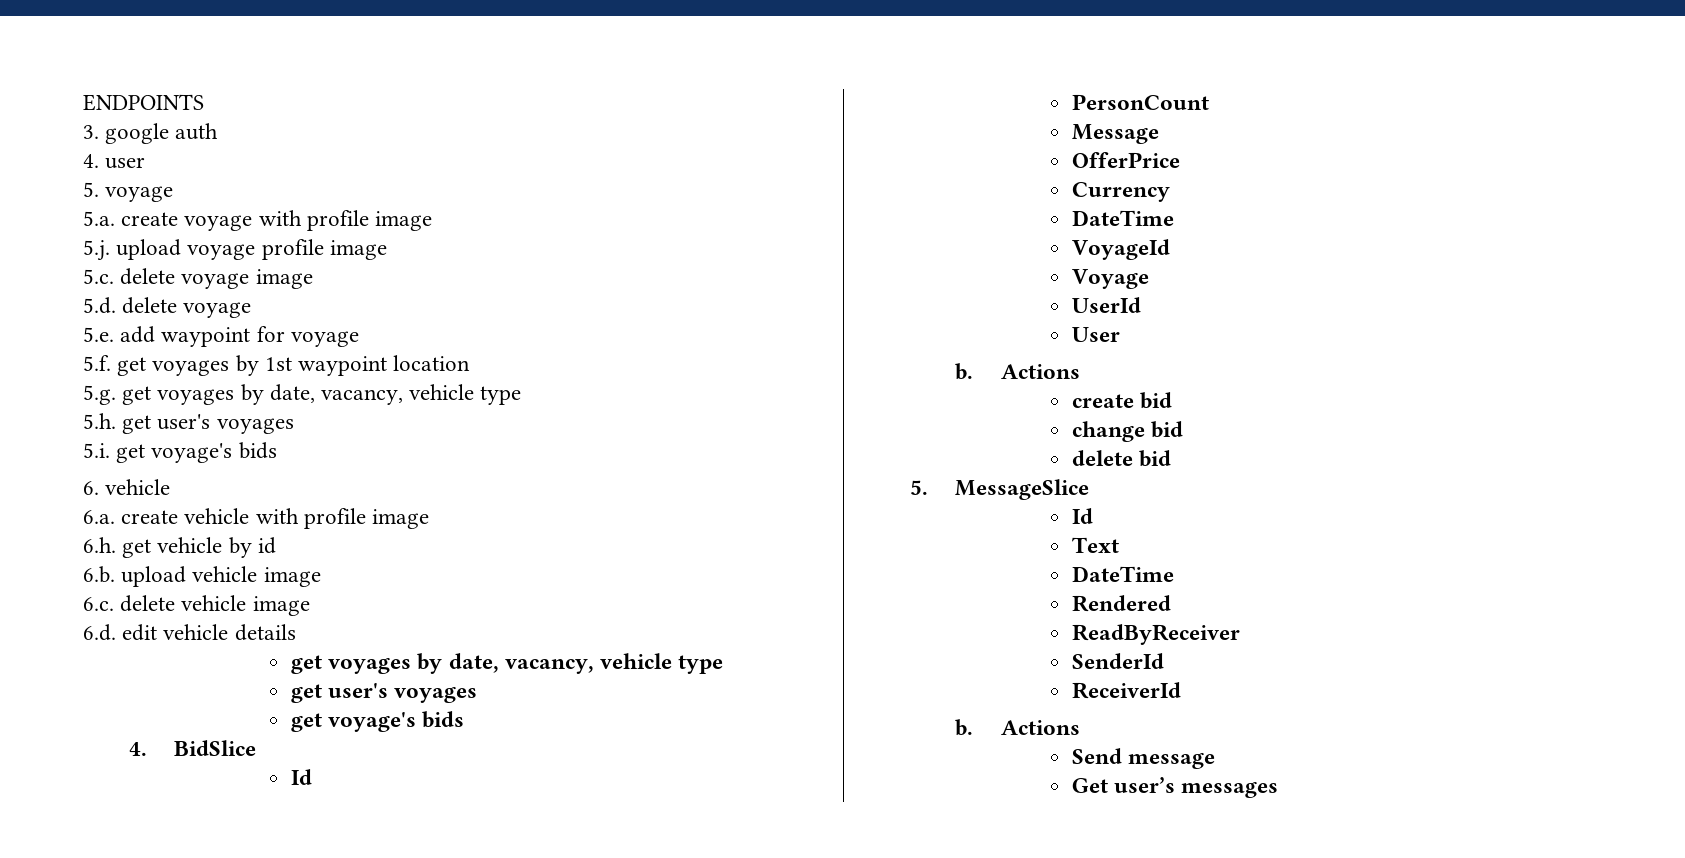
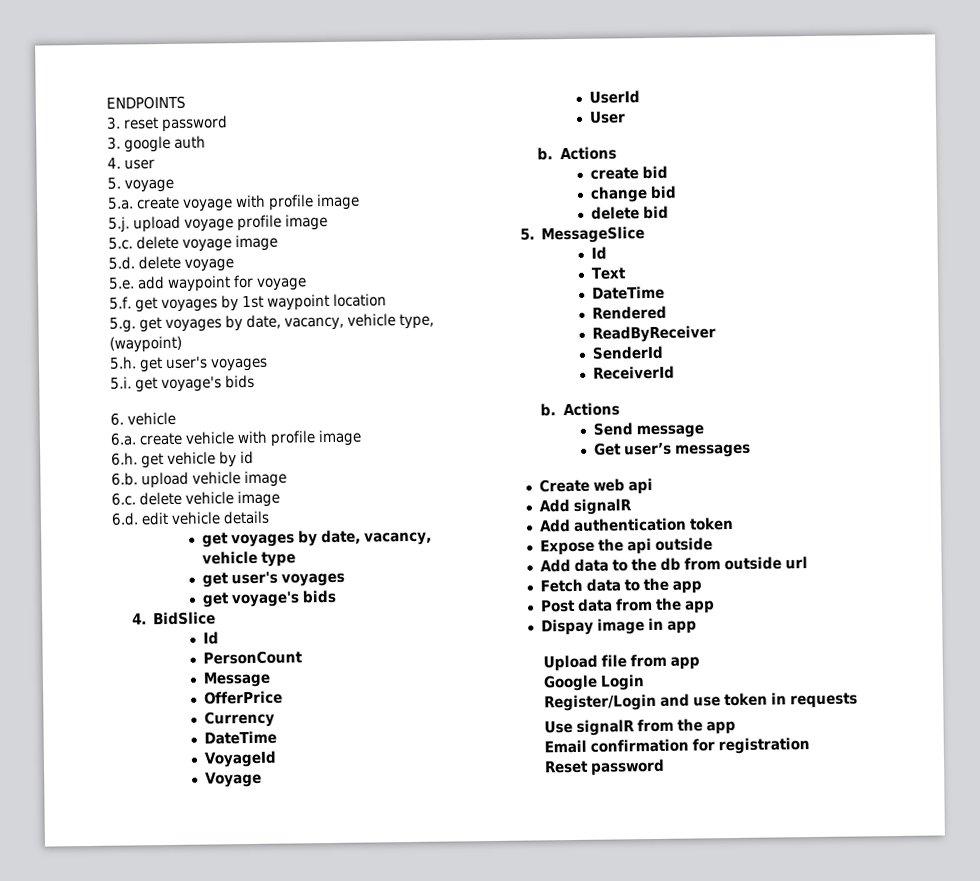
(204, 102) none -> [106,115,228,133] // 3. reset password
[480,386,522,405] type -> [399,313,434,330] [109,335,182,353] type, (waypoint)
(1279, 789) none -> [538,477,653,495] [538,498,632,515] [538,516,734,533] [539,537,713,556] [539,556,808,573] [539,577,702,594] [539,597,715,614] [540,617,697,636] [543,653,701,672] [543,674,646,692] [544,692,859,712] [544,718,737,736] [544,737,811,755] [544,758,666,776] // Create web api // Add signalR // Add authentication token // Expose the api outside // Add data to the db from outside url // Fetch data to the app // Post data from the app // Dispay image in app // Upload file from app // Google Login // Register/Login and use token in requests // Use signalR from the app // Email confirmation for registration // Reset password

